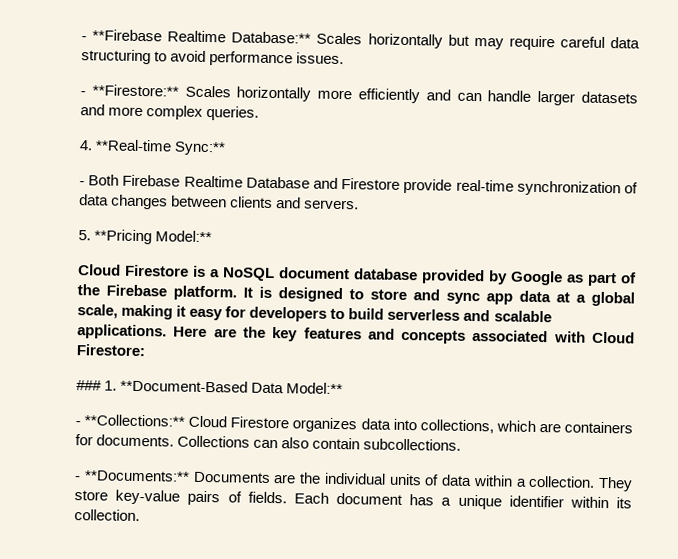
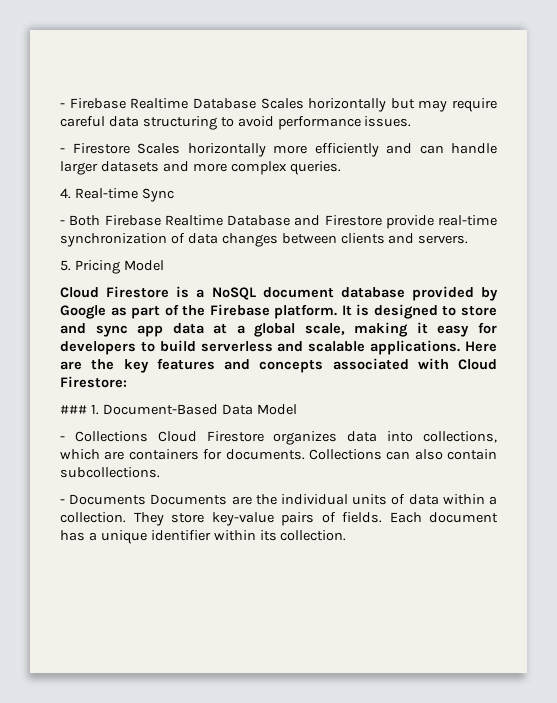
[81,29,312,44] - **Firebase Realtime Database:** -> [60,98,256,109] - Firebase Realtime Database
[91,84,179,97] **Firestore:** -> [72,143,130,154] Firestore
[95,139,227,156] **Real-time Sync:** -> [74,188,174,202] Real-time Sync
[94,229,213,245] **Pricing Model:** -> [74,260,164,274] Pricing Model
[120,379,344,395] [75,414,186,427] **Document-Based Data Model:** // - **Collections:** -> [102,404,297,415] [60,431,148,442] Document-Based Data Model // - Collections
[83,470,190,482] **Documents:** -> [69,494,147,505] Documents

